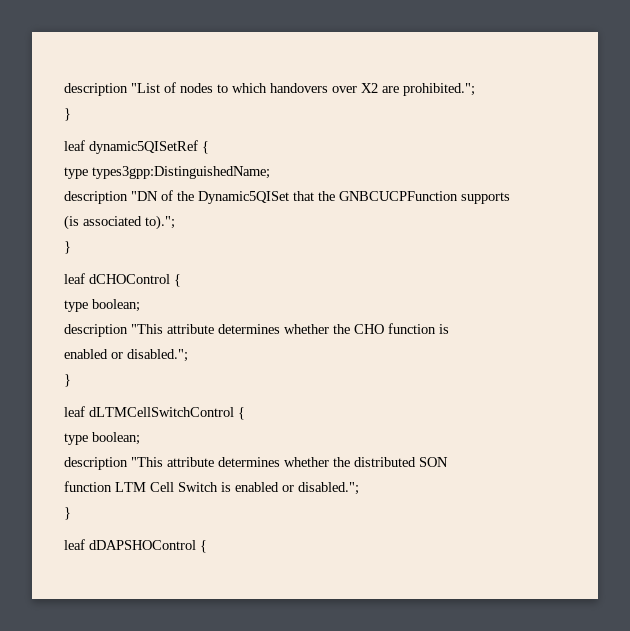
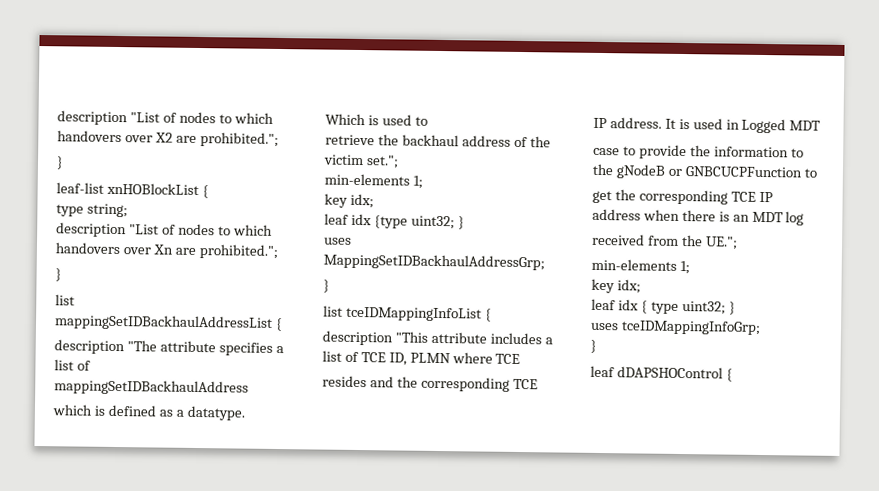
[64,140,209,154] [64,166,270,179] [64,190,510,204] [64,215,175,230] [64,241,71,254] [64,273,181,287] [64,299,140,312] [64,323,449,337] [64,349,188,362] [64,374,71,387] [64,406,245,420] [64,432,140,445] [64,457,448,470] [64,481,359,495] leaf dynamic5QISetRef { // type types3gpp:DistinguishedName; // description "DN of the Dynamic5QISet that the GNBCUCPFunction supports // (is associated to)."; // } // leaf dCHOControl { // type boolean; // description "This attribute determines whether the CHO function is // enabled or disabled."; // } // leaf dLTMCellSwitchControl { // type boolean; // description "This attribute determines whether the distributed SON // function LTM Cell Switch is enabled or disabled."; -> [56,182,209,199] [56,203,128,218] [56,222,273,238] [55,242,278,259] [55,268,62,282] [55,294,75,306] [54,314,283,332] [54,339,284,356] [54,359,91,371] [54,379,249,396] [52,404,245,421] [325,113,428,126] [325,134,551,148] [323,154,399,169] [324,173,423,189] [324,193,374,209] [324,213,465,230] [324,237,352,245] [323,253,545,271] [323,279,330,293] [323,305,492,322] [322,330,553,346] [322,350,521,366] [322,375,538,392] [593,117,822,134] [593,144,804,160] [592,163,817,179] [592,189,773,205] [592,208,805,226] [592,233,738,250] [591,258,690,275] [591,278,641,294] [591,298,736,315] [590,320,761,335] leaf-list xnHOBlockList { // type string; // description "List of nodes to which handovers over Xn are prohibited."; // } // list mappingSetIDBackhaulAddressList { // description "The attribute specifies a list of mappingSetIDBackhaulAddress // which is defined as a datatype. Which is used to // retrieve the backhaul address of the victim set."; // min-elements 1; // key idx; // leaf idx {type uint32; } // uses MappingSetIDBackhaulAddressGrp; // } // list tceIDMappingInfoList { // description "This attribute includes a list of TCE ID, PLMN where TCE // resides and the corresponding TCE IP address. It is used in Logged MDT // case to provide the information to the gNodeB or GNBCUCPFunction to // get the corresponding TCE IP address when there is an MDT log // received from the UE."; // min-elements 1; // key idx; // leaf idx { type uint32; } // uses tceIDMappingInfoGrp;

